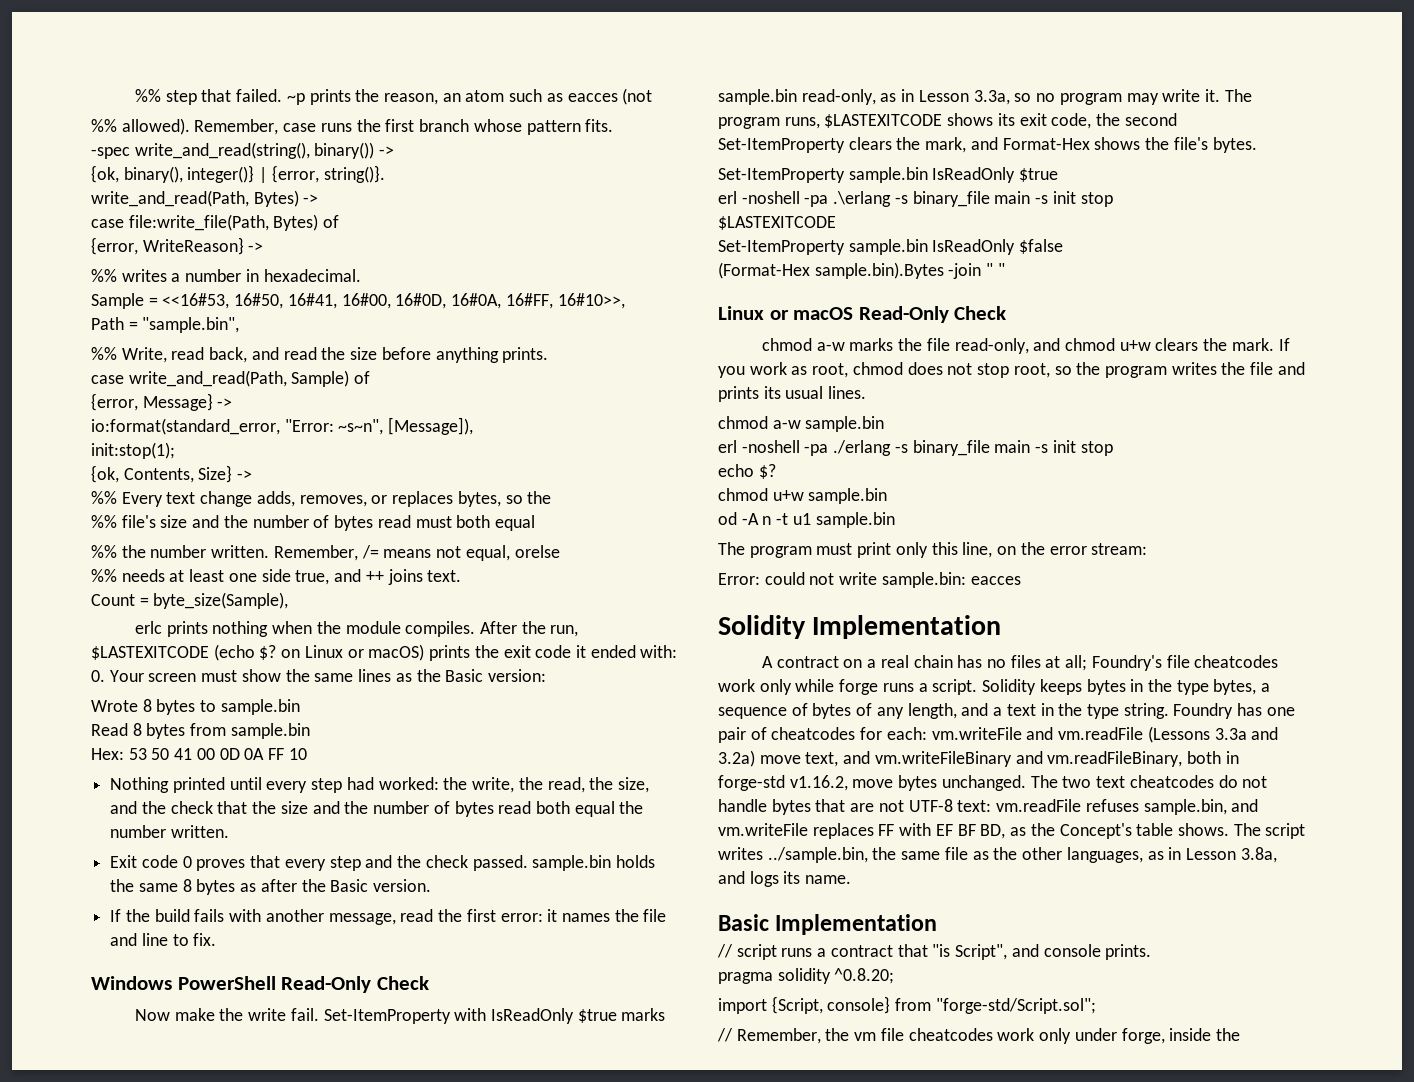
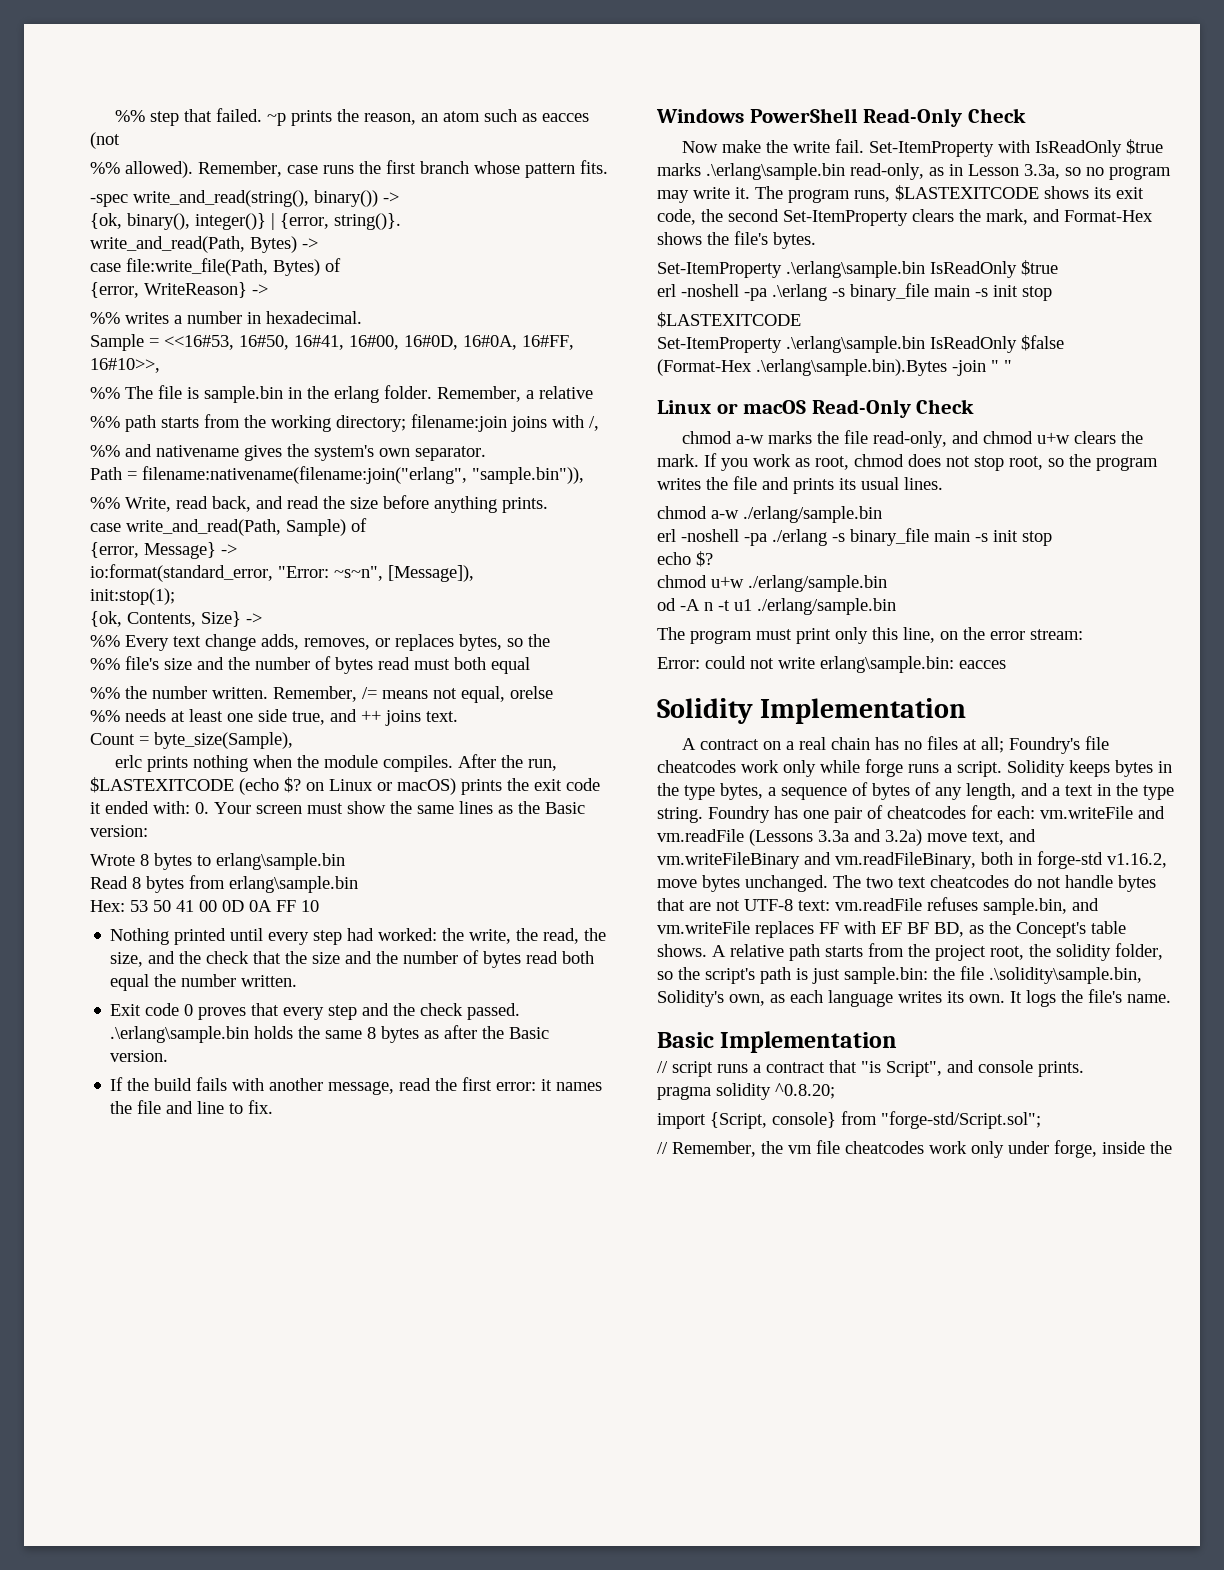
(625, 301) none -> [90,385,593,403] [90,414,599,432] [90,444,486,461] // %% The file is sample.bin in the erlang folder. Remember, a relative // %% path starts from the working directory; filename:join joins with /, // %% and nativename gives the system's own separator.
[142,317,240,333] "sample.bin", -> [142,466,584,484] filename:nativename(filename:join("erlang", "sample.bin")),
[220,699,300,715] sample.bin -> [216,853,345,870] erlang\sample.bin
[230,723,310,739] sample.bin -> [229,876,358,893] erlang\sample.bin
[532,855,612,871] sample.bin -> [110,1026,250,1043] .\erlang\sample.bin
[718,89,797,105] sample.bin -> [706,163,845,180] .\erlang\sample.bin
[848,167,928,183] sample.bin -> [786,261,925,278] .\erlang\sample.bin
[848,239,928,255] sample.bin -> [786,336,925,353] .\erlang\sample.bin
[814,262,944,279] sample.bin).Bytes -> [756,359,947,376] .\erlang\sample.bin).Bytes
[805,416,885,432] sample.bin -> [743,506,882,523] ./erlang/sample.bin
[808,488,888,504] sample.bin -> [748,575,887,592] ./erlang/sample.bin
[815,512,895,528] sample.bin -> [757,598,896,615] ./erlang/sample.bin
[881,572,966,588] sample.bin: -> [820,656,954,673] erlang\sample.bin:
[1233,823,1306,839] [718,847,1277,863] [718,871,801,887] The script writes ../sample.bin, the same file as the other languages, as in Lesson 3.8a, and logs its -> [712,943,1163,961] [657,966,1142,984] [657,989,1122,1007] A relative path starts from the project root, the solidity folder, so the script's path is just sample.bin: the file .\solidity\sample.bin, Solidity's own, as each language writes its own. It logs the file's

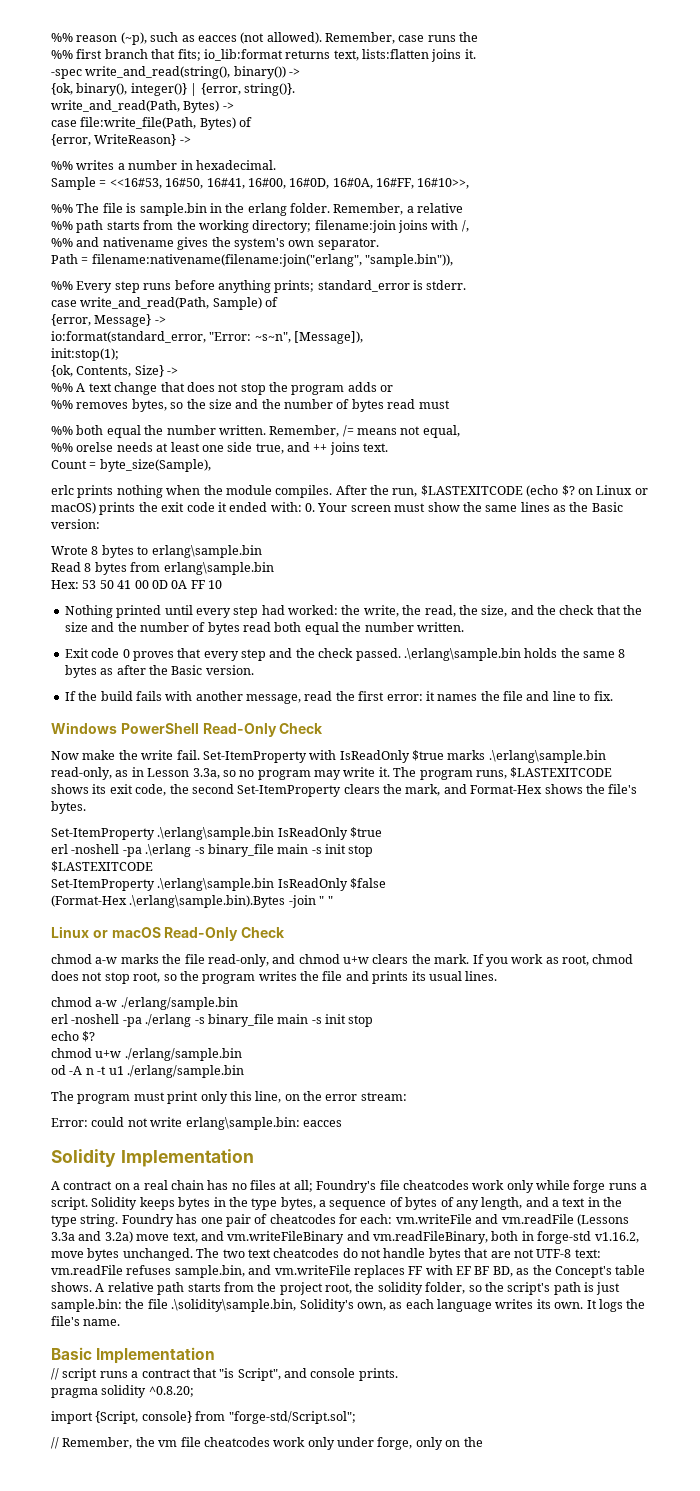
[115,108,481,126] %% step that failed. ~p prints the reason, an atom -> [51,32,147,45] %% reason (~p),
[90,162,120,174] // %% -> (265, 38) none
(381, 167) none -> [51,50,73,59] // %%
[474,160,608,178] whose pattern fits. -> [151,49,476,62] that fits; io_lib:format returns text, lists:flatten joins it.
[125,495,548,513] Write, read back, and read the size before anything prints. -> [76,280,467,293] Every step runs before anything prints; standard_error is stderr.
[125,635,169,651] Every -> [76,383,86,392] A
[261,634,454,651] adds, removes, or replaces -> [160,382,394,395] [51,400,129,409] that does not stop the program adds or // %% removes
[90,656,159,670] // %% file's -> (206, 404) none
[454,657,530,674] [90,687,120,699] both equal // %% -> [51,425,141,438] // %% both equal
[510,686,553,699] [90,710,120,722] orelse // %% -> [51,442,114,452] // %% orelse
[1102,1141,1145,1154] inside -> [415,1437,461,1450] only on

